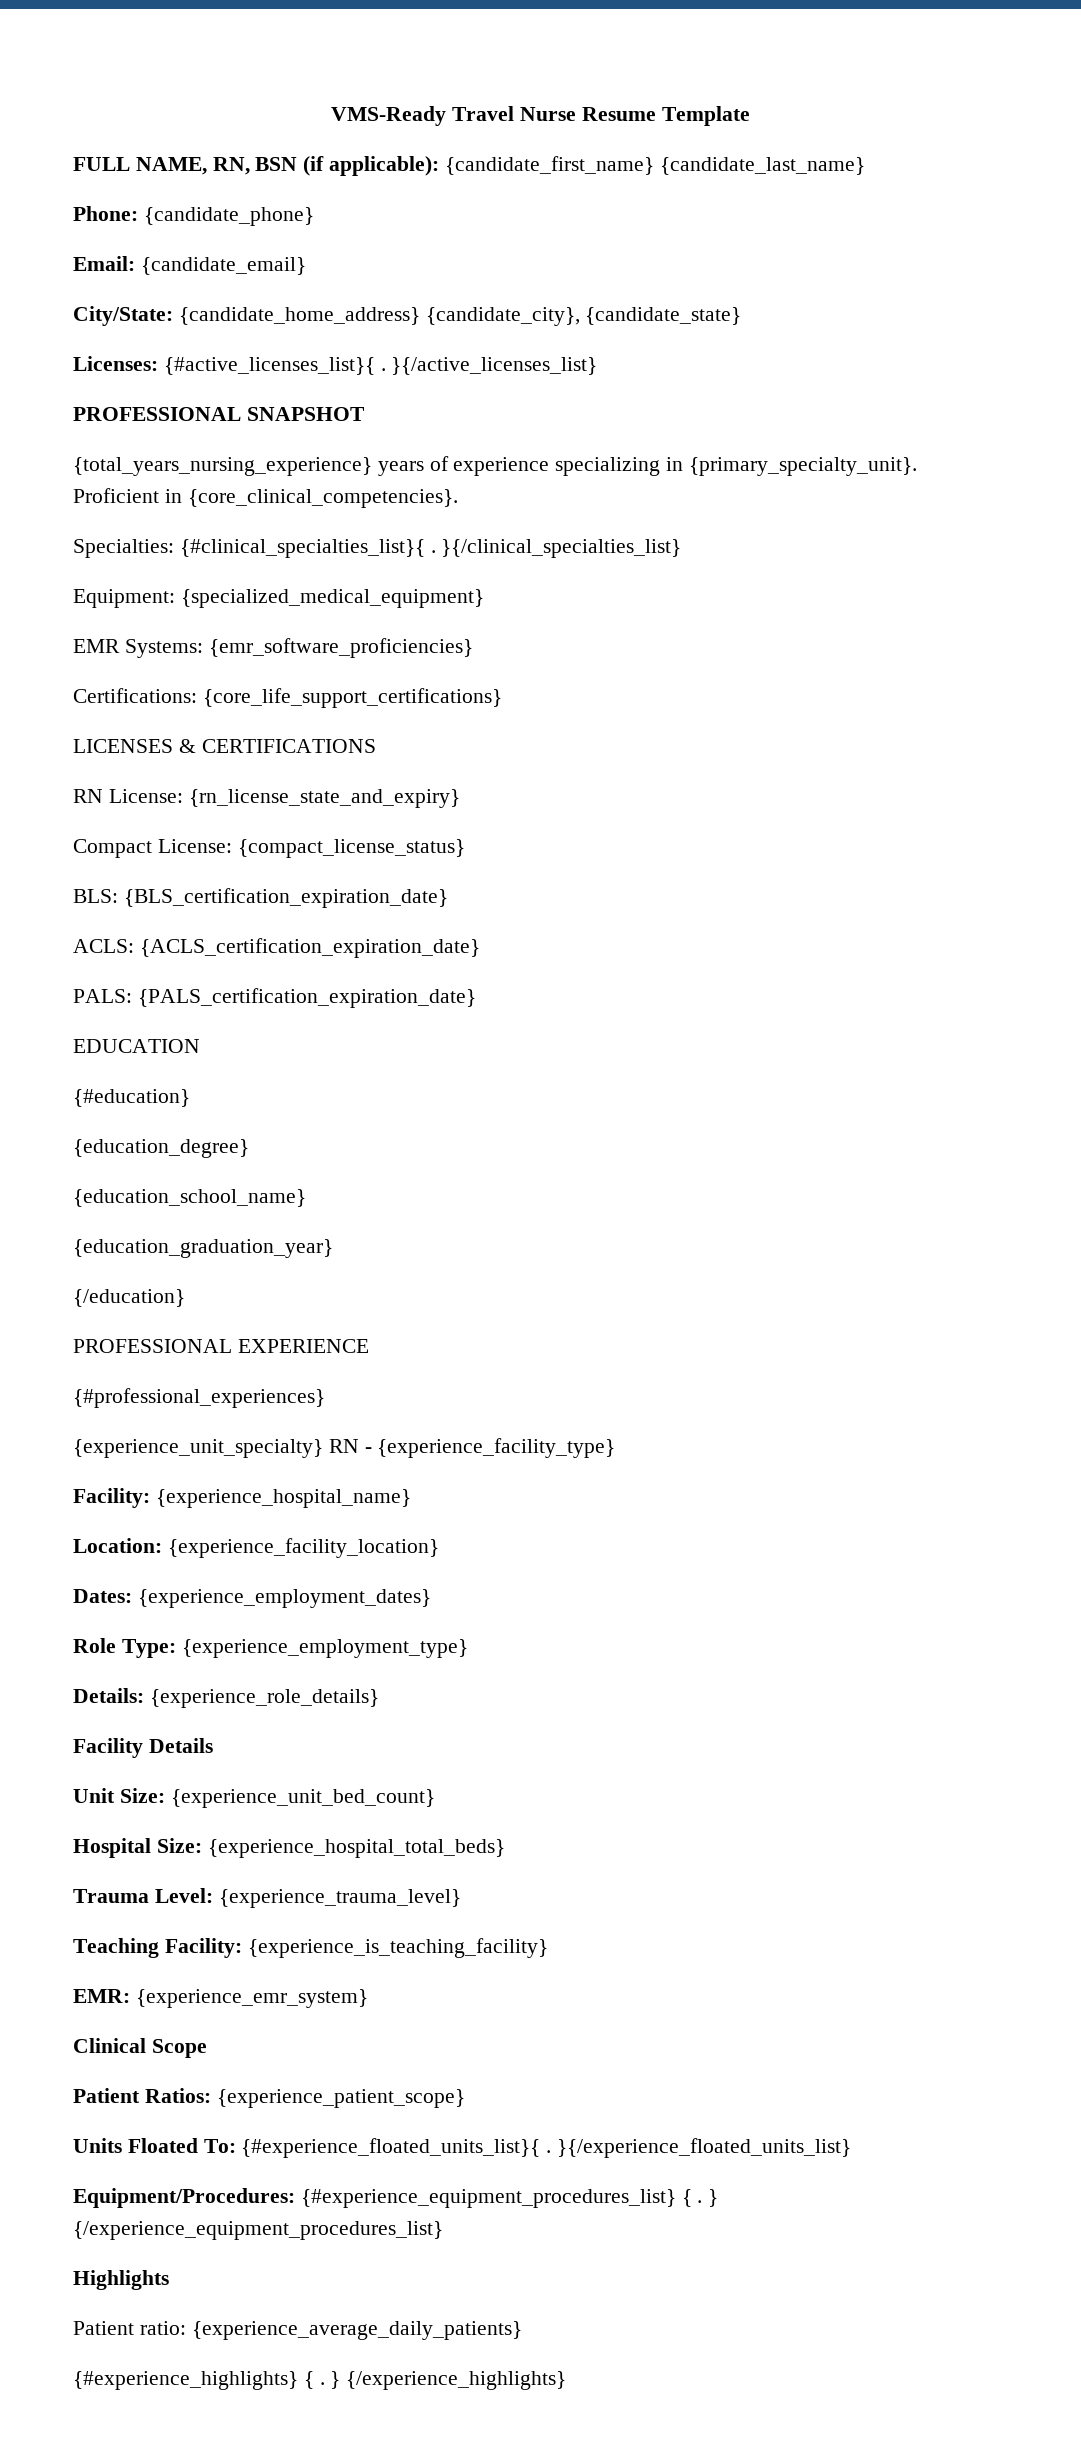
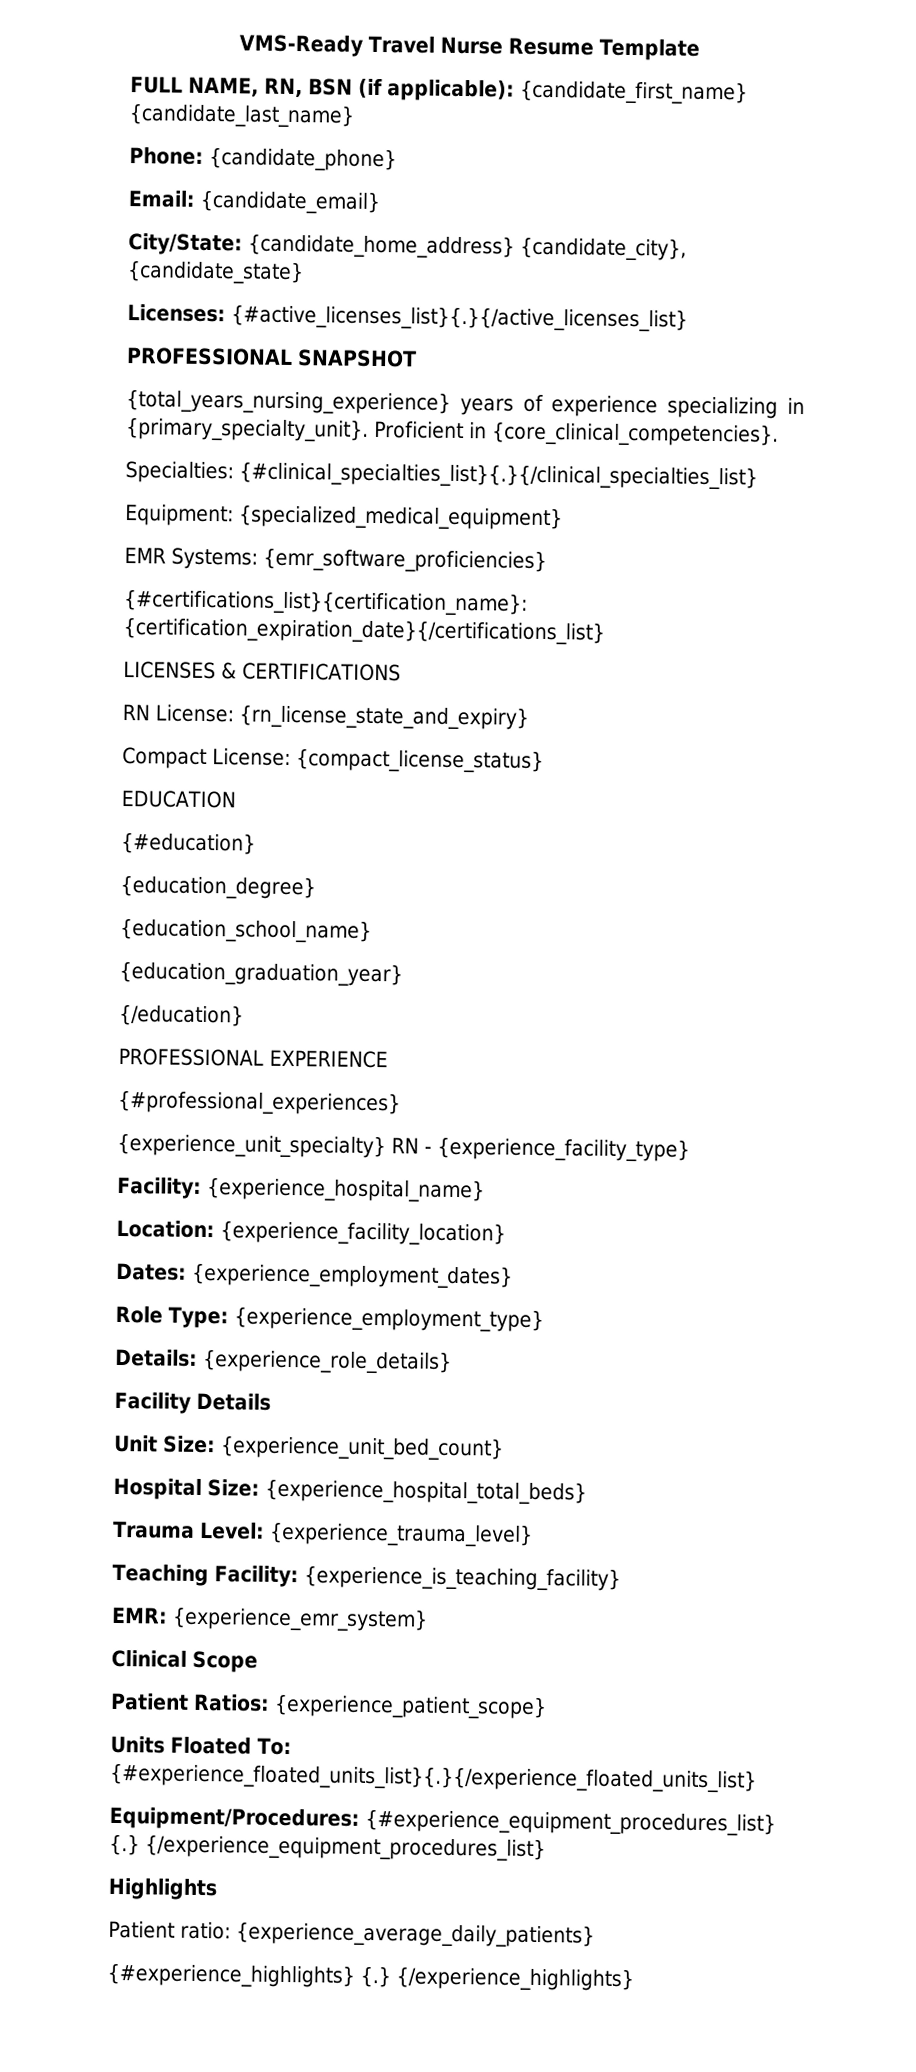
[163,357,598,375] {#active_licenses_list}{ . }{/active_licenses_list} -> [231,305,688,332] {#active_licenses_list}{.}{/active_licenses_list}
[179,539,682,558] {#clinical_specialties_list}{ . }{/clinical_specialties_list} -> [239,462,758,490] {#clinical_specialties_list}{.}{/clinical_specialties_list}
[73,688,502,708] Certifications: {core_life_support_certifications} -> [124,590,528,616] [123,618,605,645] {#certifications_list}{certification_name}: {certification_expiration_date}{/certifications_list}
[73,888,448,908] [73,938,480,958] [73,988,476,1008] // BLS: {BLS_certification_expiration_date} // ACLS: {ACLS_certification_expiration_date} // PALS: {PALS_certification_expiration_date} -> (544, 761) none
[241,2138,852,2158] {#experience_floated_units_list}{ . }{/experience_floated_units_list} -> [110,1763,757,1793] {#experience_floated_units_list}{.}{/experience_floated_units_list}
[681,2189,719,2207] { . } -> [109,1834,140,1856] {.}
[303,2371,341,2389] { . } -> [360,1966,391,1988] {.}

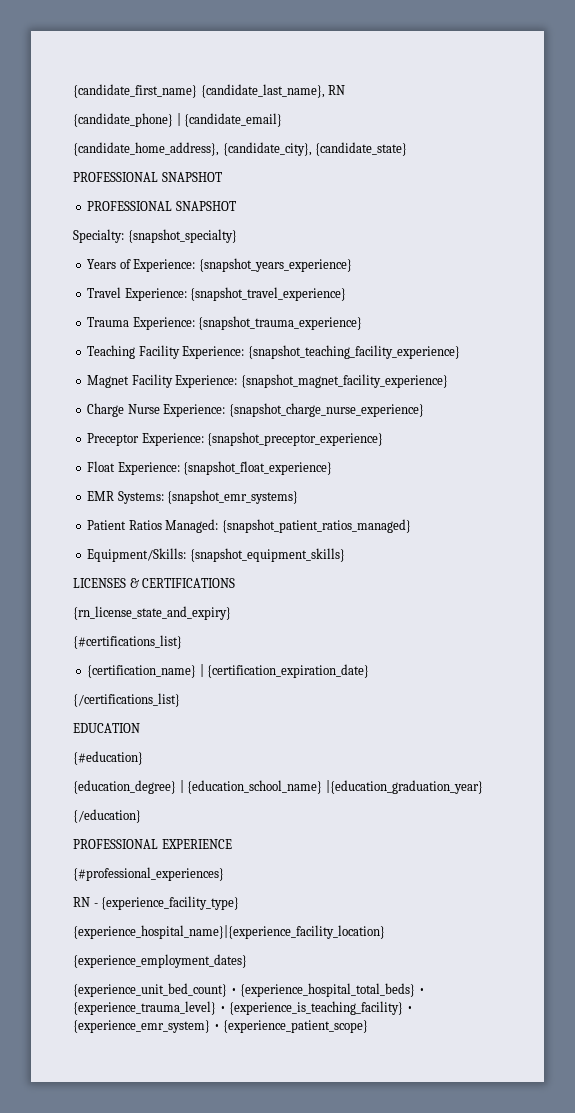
[238,34,701,61] [130,76,748,105] [129,104,355,128] [129,147,204,165] VMS-Ready Travel Nurse Resume Template // FULL NAME, RN, BSN (if applicable): {candidate_first_name} {candidate_last_name} // Phone: -> [73,84,346,98] {candidate_first_name} {candidate_last_name}, RN //
[128,190,196,208] // Email: -> [176,113,181,126] |
[128,233,515,259] City/State: {candidate_home_address} -> [73,142,219,156] {candidate_home_address},
[127,304,688,332] [126,347,417,368] [126,390,805,419] [126,418,779,447] [125,461,758,490] [125,504,563,531] [124,547,547,574] [124,590,528,616] [123,618,605,645] // Licenses: {#active_licenses_list}{.}{/active_licenses_list} // PROFESSIONAL SNAPSHOT // {total_years_nursing_experience} years of experience specializing in {primary_specialty_unit}. Proficient in {core_clinical_competencies}. // Specialties: {#clinical_specialties_list}{.}{/clinical_specialties_list} // Equipment: {specialized_medical_equipment} // EMR Systems: {emr_software_proficiencies} // {#certifications_list}{certification_name}: {certification_expiration_date}{/certifications_list} -> [73,172,222,182] [87,201,236,211] [73,229,237,243] [87,258,352,272] [87,287,347,301] [87,316,363,330] [87,345,460,359] [87,374,448,388] [87,403,424,417] [87,432,384,446] [87,461,333,475] [87,490,299,504] [87,519,411,533] [87,548,345,562] // PROFESSIONAL SNAPSHOT // PROFESSIONAL SNAPSHOT // Specialty: {snapshot_specialty} // Years of Experience: {snapshot_years_experience} // Travel Experience: {snapshot_travel_experience} // Trauma Experience: {snapshot_trauma_experience} // Teaching Facility Experience: {snapshot_teaching_facility_experience} // Magnet Facility Experience: {snapshot_magnet_facility_experience} // Charge Nurse Experience: {snapshot_charge_nurse_experience} // Preceptor Experience: {snapshot_preceptor_experience} // Float Experience: {snapshot_float_experience} // EMR Systems: {snapshot_emr_systems} // Patient Ratios Managed: {snapshot_patient_ratios_managed} // Equipment/Skills: {snapshot_equipment_skills}
[122,703,234,723] RN License: -> (236, 583) none
[122,746,544,773] Compact License: {compact_license_status} -> [73,635,182,649] [87,664,370,678] [73,693,180,707] {#certifications_list} // {certification_name} | {certification_expiration_date} // {/certifications_list}
(316, 887) // -> [179,780,184,793] |
[119,961,403,987] // {education_graduation_year} -> [325,780,483,794] |{education_graduation_year}
[117,1133,386,1159] {experience_unit_specialty} -> (224, 874) none
[117,1176,485,1203] [116,1219,506,1246] [116,1262,513,1289] [115,1305,544,1333] [115,1348,452,1374] [114,1391,271,1414] [114,1434,216,1454] Facility: {experience_hospital_name} // Location: {experience_facility_location} // Dates: {experience_employment_dates} // Role Type: {experience_employment_type} // Details: {experience_role_details} // Facility Details // Unit Size: -> [73,925,385,939] [73,954,247,968] {experience_hospital_name}|{experience_facility_location} // {experience_employment_dates} //
[113,1477,260,1500] // Hospital Size: -> [230,988,237,994] •
[113,1520,265,1540] // Trauma Level: -> [418,988,425,994] •
[112,1563,299,1588] // Teaching Facility: -> [219,1006,226,1012] •
[112,1606,168,1624] // EMR: -> [406,1006,413,1012] •
[111,1649,258,1673] [110,1692,547,1720] [110,1735,292,1756] [110,1763,757,1793] [109,1806,776,1836] [109,1834,546,1862] [108,1877,217,1901] [108,1920,595,1948] [107,1963,634,1992] // Clinical Scope // Patient Ratios: {experience_patient_scope} // Units Floated To: {#experience_floated_units_list}{.}{/experience_floated_units_list} // Equipment/Procedures: {#experience_equipment_procedures_list} {.} {/experience_equipment_procedures_list} // Highlights // Patient ratio: {experience_average_daily_patients} // {#experience_highlights} {.} {/experience_highlights} -> [213,1020,369,1033] • {experience_patient_scope}

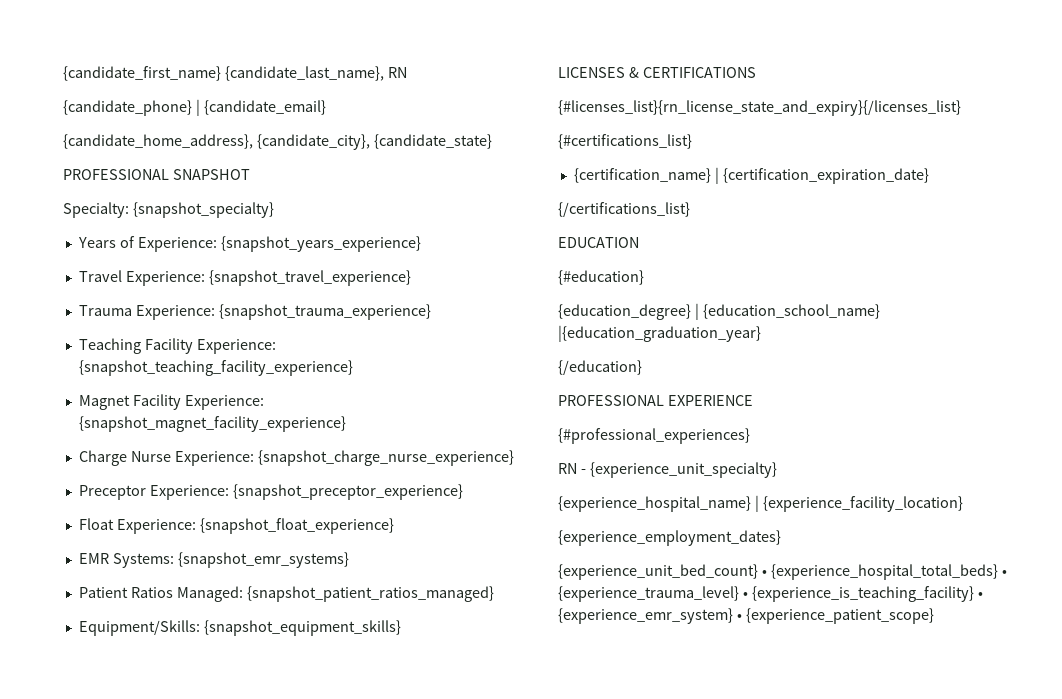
[87,201,236,211] // PROFESSIONAL SNAPSHOT -> (250, 174) none
[73,606,231,620] {rn_license_state_and_expiry} -> [558,100,961,116] {#licenses_list}{rn_license_state_and_expiry}{/licenses_list}
[101,896,240,910] [73,925,385,939] {experience_facility_type} // {experience_hospital_name}|{experience_facility_location} -> [589,462,777,478] [558,495,963,512] {experience_unit_specialty} // {experience_hospital_name} | {experience_facility_location}

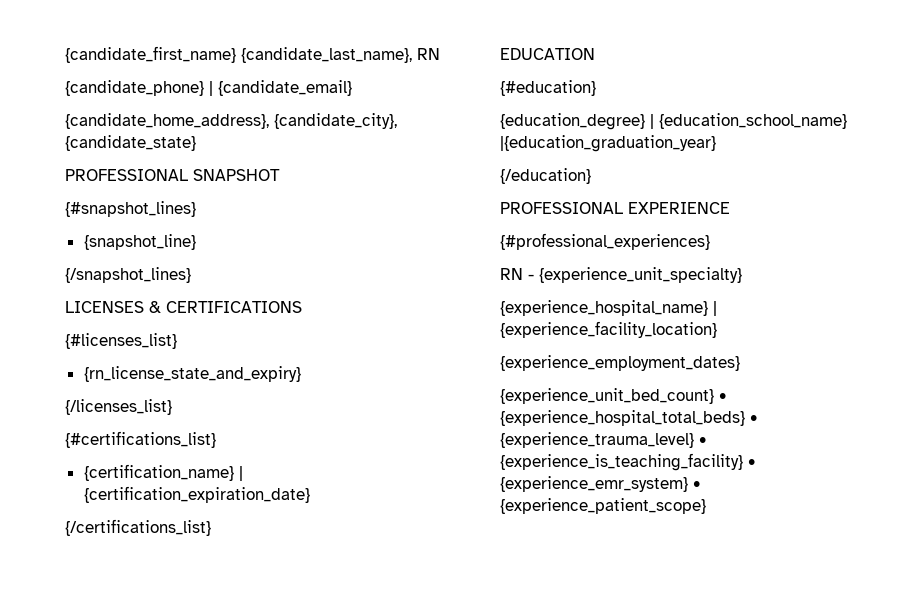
[63,202,274,218] [77,236,421,252] [78,270,411,286] [78,304,431,320] [78,338,276,354] [78,360,353,376] [78,394,264,410] [78,416,346,432] [78,450,514,466] [78,484,463,500] [78,518,394,534] [78,552,349,568] [78,586,494,602] [78,620,401,636] Specialty: {snapshot_specialty} // Years of Experience: {snapshot_years_experience} // Travel Experience: {snapshot_travel_experience} // Trauma Experience: {snapshot_trauma_experience} // Teaching Facility Experience: {snapshot_teaching_facility_experience} // Magnet Facility Experience: {snapshot_magnet_facility_experience} // Charge Nurse Experience: {snapshot_charge_nurse_experience} // Preceptor Experience: {snapshot_preceptor_experience} // Float Experience: {snapshot_float_experience} // EMR Systems: {snapshot_emr_systems} // Patient Ratios Managed: {snapshot_patient_ratios_managed} // Equipment/Skills: {snapshot_equipment_skills} -> [65,201,196,217] [83,234,196,250] [65,267,191,283] {#snapshot_lines} // {snapshot_line} // {/snapshot_lines}
[558,100,961,116] {#licenses_list}{rn_license_state_and_expiry}{/licenses_list} -> [65,333,177,349] [83,366,301,382] [65,399,172,415] {#licenses_list} // {rn_license_state_and_expiry} // {/licenses_list}

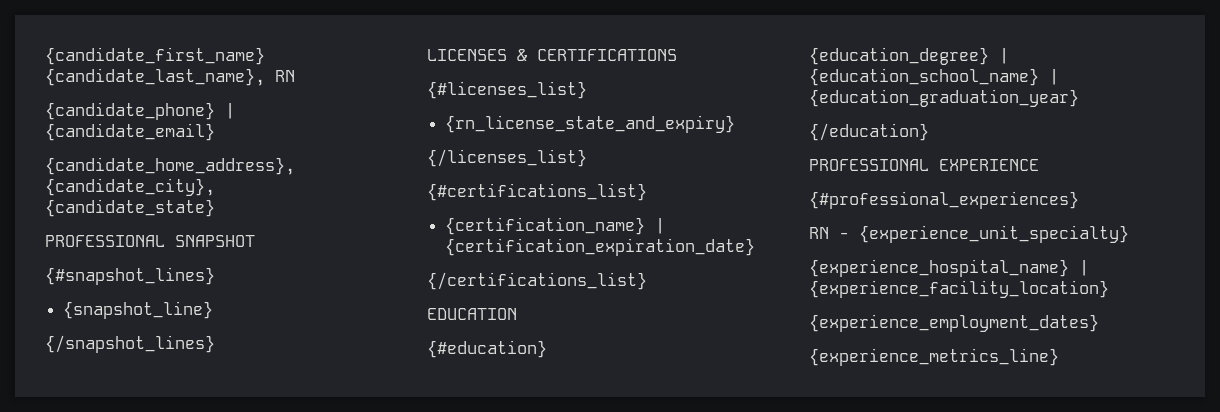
[500,135,716,152] |{education_graduation_year} -> [1049,69,1059,85] [809,89,1079,107] | {education_graduation_year}
[500,388,726,404] [500,410,757,426] [500,432,706,448] [500,453,755,471] [500,476,700,492] [500,498,706,514] {experience_unit_bed_count} • {experience_hospital_total_beds} • {experience_trauma_level} • {experience_is_teaching_facility} • {experience_emr_system} • {experience_patient_scope} -> [809,348,1059,366] {experience_metrics_line}

